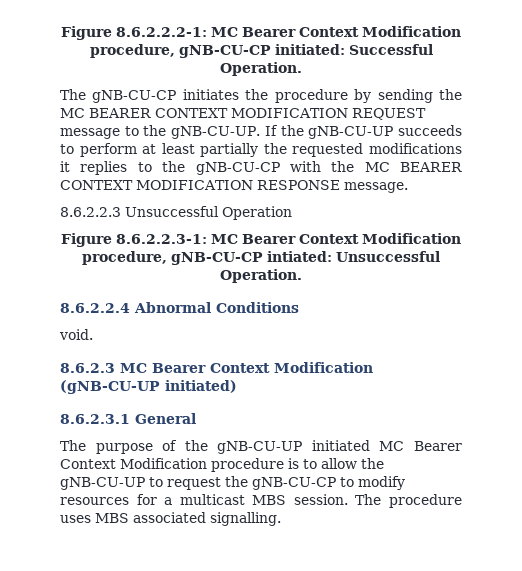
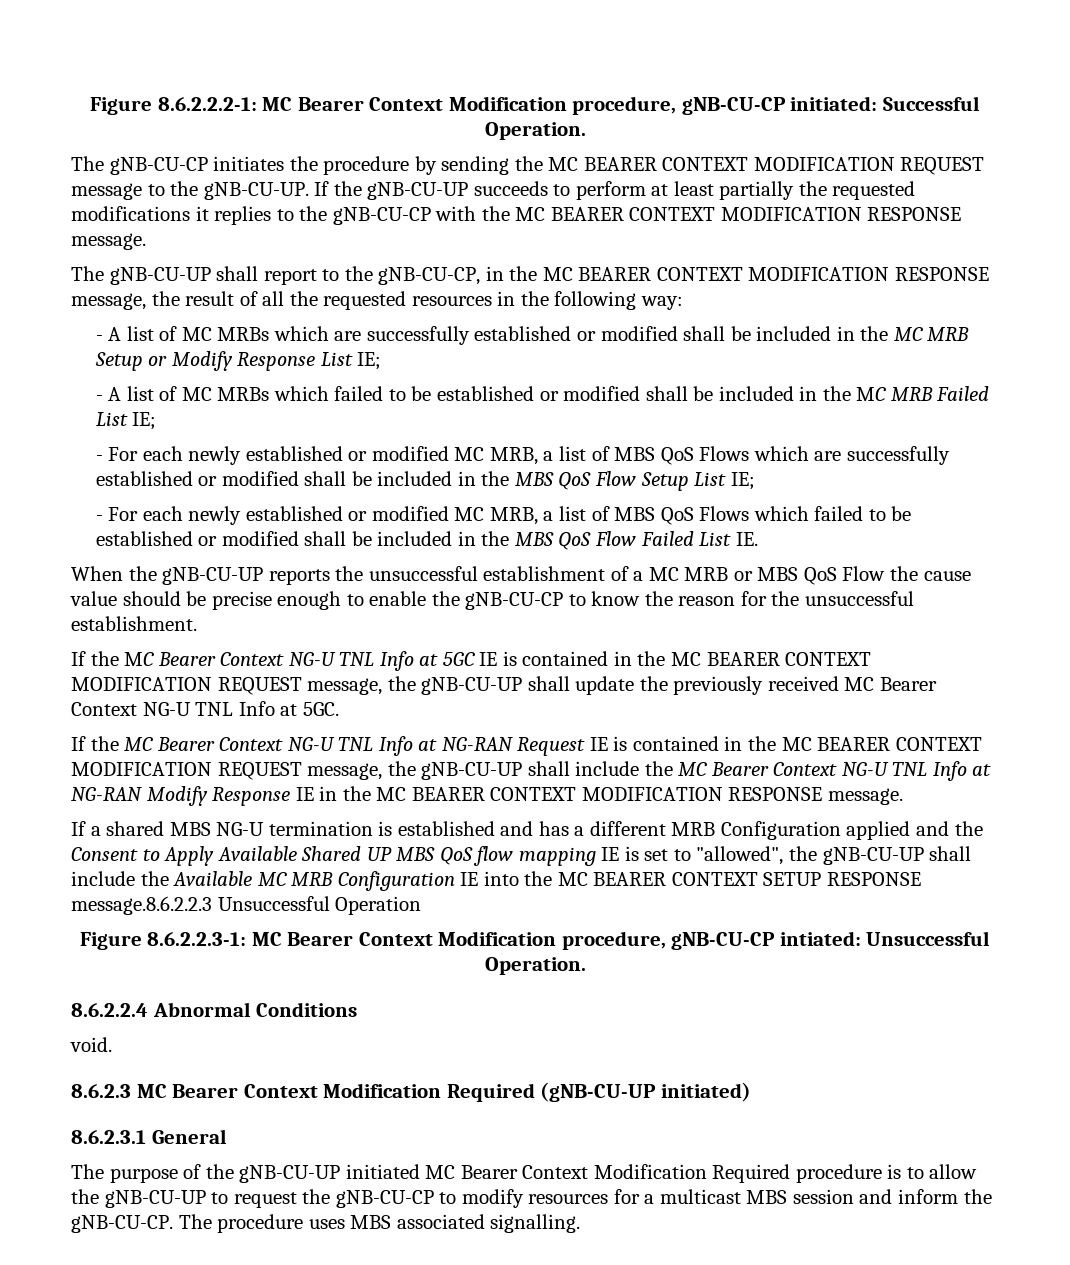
[60,207,121,217] 8.6.2.2.3 -> [71,266,989,285] [71,291,683,310] [95,326,970,345] [94,351,382,371] [95,386,990,401] [95,412,157,430] [95,446,950,465] [95,471,755,491] [95,506,912,525] [95,531,758,550] [71,566,971,585] [70,591,915,610] [71,616,197,631] [71,651,872,671] [71,676,937,695] [71,701,339,716] [71,736,982,756] [71,761,992,781] [71,786,903,806] [71,821,983,840] [71,846,972,866] [71,871,921,891] [71,896,212,915] The gNB-CU-UP shall report to the gNB-CU-CP, in the MC BEARER CONTEXT MODIFICATION RESPONSE message, the result of all the requested resources in the following way: // - A list of MC MRBs which are successfully established or modified shall be included in the MC MRB Setup or Modify Response List IE; // - A list of MC MRBs which failed to be established or modified shall be included in the MC MRB Failed List IE; // - For each newly established or modified MC MRB, a list of MBS QoS Flows which are successfully established or modified shall be included in the MBS QoS Flow Setup List IE; // - For each newly established or modified MC MRB, a list of MBS QoS Flows which failed to be established or modified shall be included in the MBS QoS Flow Failed List IE. // When the gNB-CU-UP reports the unsuccessful establishment of a MC MRB or MBS QoS Flow the cause value should be precise enough to enable the gNB-CU-CP to know the reason for the unsuccessful establishment. // If the MC Bearer Context NG-U TNL Info at 5GC IE is contained in the MC BEARER CONTEXT MODIFICATION REQUEST message, the gNB-CU-UP shall update the previously received MC Bearer Context NG-U TNL Info at 5GC. // If the MC Bearer Context NG-U TNL Info at NG-RAN Request IE is contained in the MC BEARER CONTEXT MODIFICATION REQUEST message, the gNB-CU-UP shall include the MC Bearer Context NG-U TNL Info at NG-RAN Modify Response IE in the MC BEARER CONTEXT MODIFICATION RESPONSE message. // If a shared MBS NG-U termination is established and has a different MRB Configuration applied and the Consent to Apply Available Shared UP MBS QoS flow mapping IE is set to "allowed", the gNB-CU-UP shall include the Available MC MRB Configuration IE into the MC BEARER CONTEXT SETUP RESPONSE message.8.6.2.2.3
(373, 367) none -> [446,1083,535,1102] Required
(207, 463) none -> [712,1164,791,1183] Required
[293,494,348,505] session. -> [792,1189,992,1204] [71,1215,173,1233] session and inform the gNB-CU-CP.

